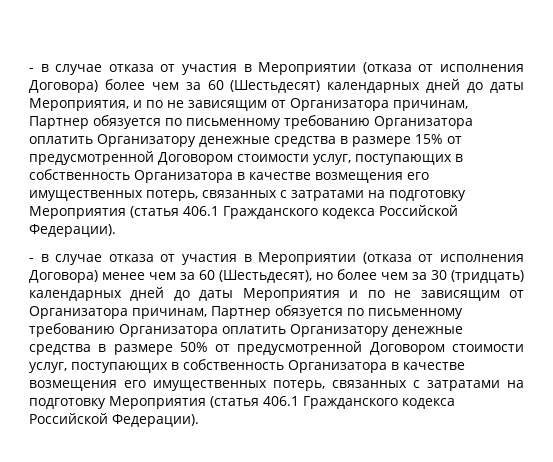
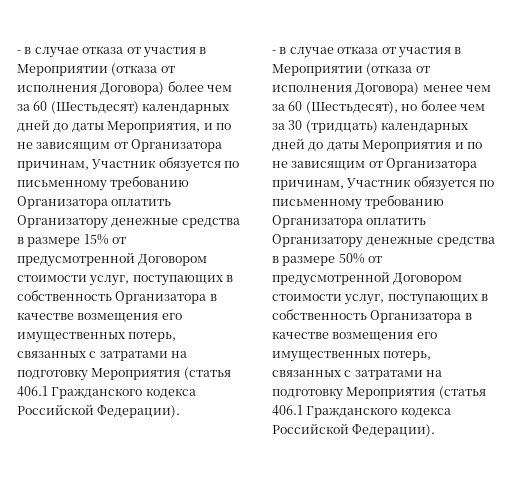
[29,116,89,129] Партнер -> [91,159,157,169] Участник
[211,306,271,319] Партнер -> [346,178,412,188] Участник

